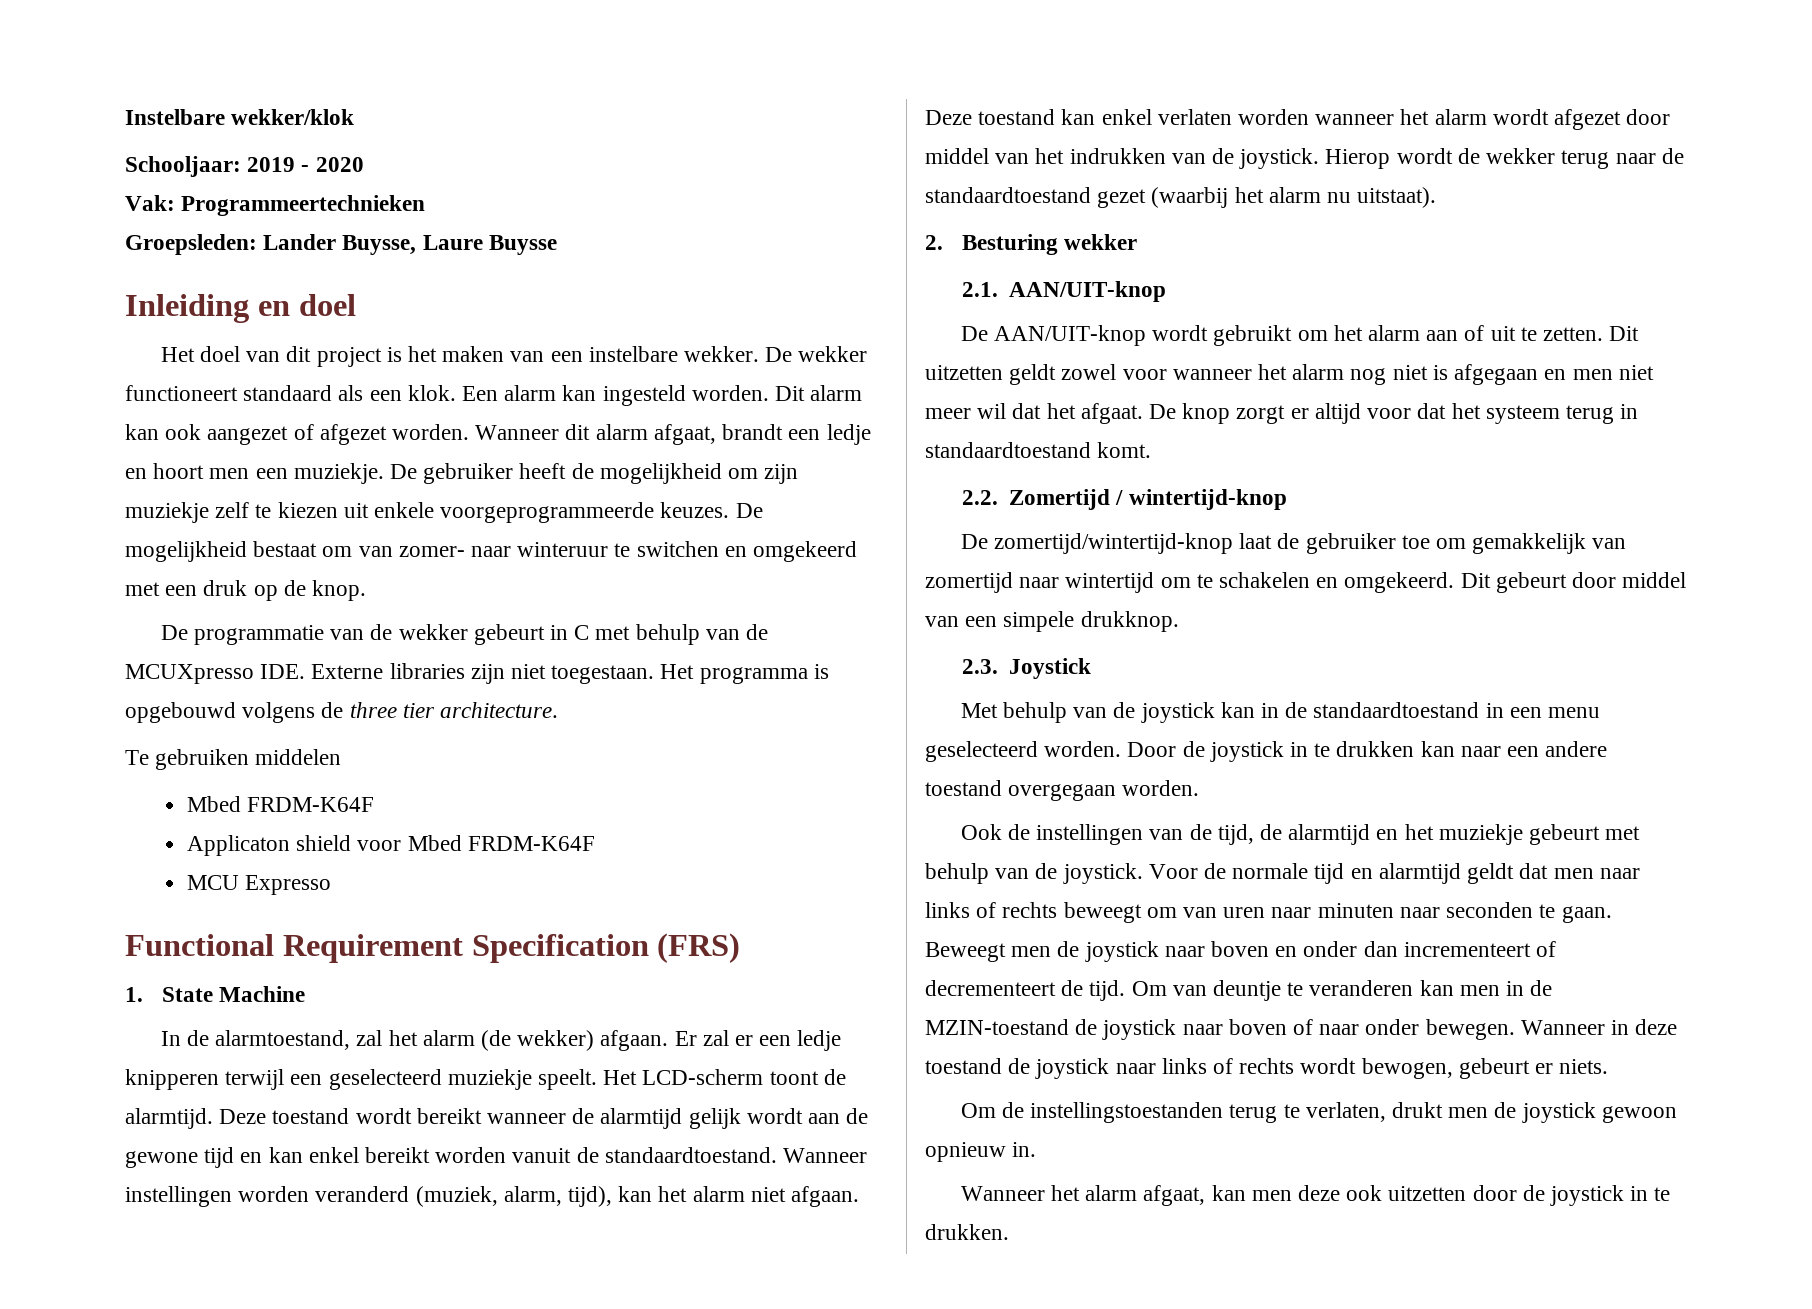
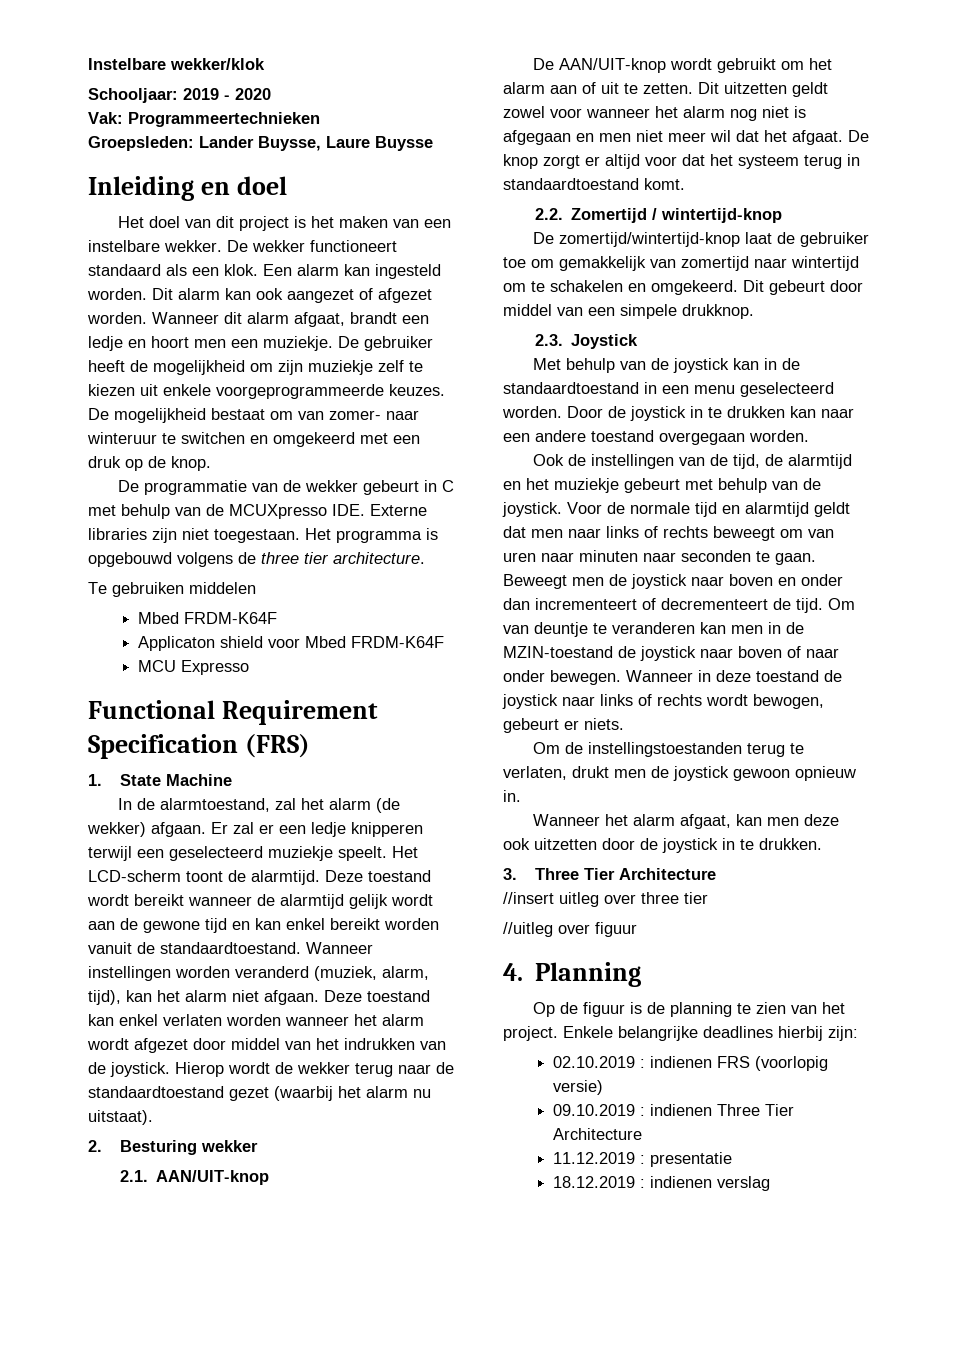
(1009, 1232) none -> [503,868,716,880] [503,892,708,907] [503,922,637,937] [503,962,641,987] [532,1002,845,1017] [503,1026,858,1041] [552,1056,828,1071] [552,1080,603,1095] [552,1104,794,1116] [552,1128,642,1140] [552,1152,732,1167] [552,1176,770,1191] // 3. Three Tier Architecture // //insert uitleg over three tier // //uitleg over figuur // 4. Planning // Op de figuur is de planning te zien van het project. Enkele belangrijke deadlines hierbij zijn: // 02.10.2019 : indienen FRS (voorlopig versie) // 09.10.2019 : indienen Three Tier Architecture // 11.12.2019 : presentatie // 18.12.2019 : indienen verslag

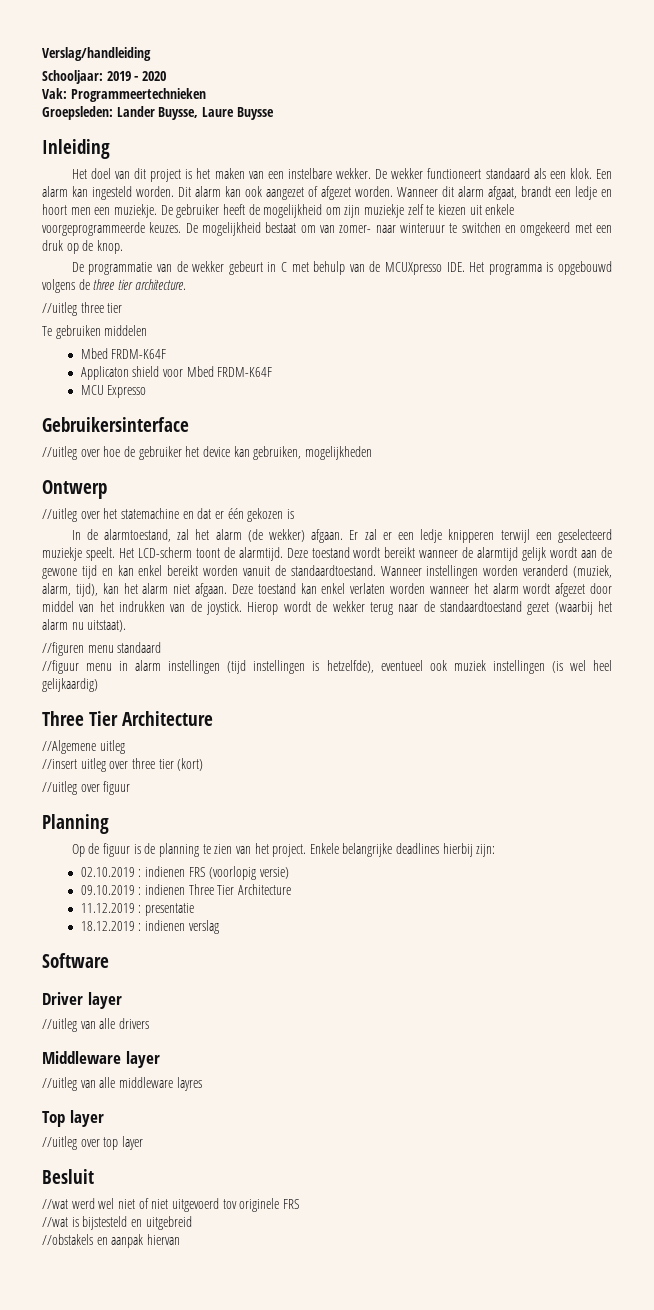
[88,58,265,70] Instelbare wekker/klok -> [42,47,151,61] Verslag/handleiding
[201,176,288,195] en doel -> (110, 149) none
[370,504,427,516] [88,528,300,543] Externe libraries zijn niet toegestaan. -> (465, 267) none
(425, 558) none -> [42,302,123,316] // //uitleg three tier
[88,700,379,725] [88,734,311,759] [88,774,232,786] Functional Requirement Specification (FRS) // 1. State Machine -> [42,417,189,432] [42,446,372,460] [42,480,107,499] [42,508,294,522] Gebruikersinterface // //uitleg over hoe de gebruiker het device kan gebruiken, mogelijkheden // Ontwerp // //uitleg over het statemachine en dat er één gekozen is
[88,1140,258,1155] [119,1170,269,1185] [532,58,832,73] [503,82,828,97] [503,106,806,121] [503,130,869,145] [503,154,860,169] [503,178,685,190] [534,208,782,223] [532,232,869,247] [503,256,859,271] [503,280,863,295] [503,304,754,319] [534,334,638,349] [532,358,800,373] [503,382,834,397] [502,406,854,421] [503,430,809,445] [532,454,852,469] [503,478,821,493] [502,502,850,517] [503,526,834,541] [503,550,816,565] [503,574,843,589] [503,598,855,613] [503,622,804,637] [503,646,839,661] [503,670,842,685] [502,694,824,709] [503,718,624,733] [532,742,804,757] [503,766,856,781] [503,790,521,802] [532,814,839,829] [503,838,822,853] [503,868,716,880] 2. Besturing wekker // 2.1. AAN/UIT-knop // De AAN/UIT-knop wordt gebruikt om het alarm aan of uit te zetten. Dit uitzetten geldt zowel voor wanneer het alarm nog niet is afgegaan en men niet meer wil dat het afgaat. De knop zorgt er altijd voor dat het systeem terug in standaardtoestand komt. // 2.2. Zomertijd / wintertijd-knop // De zomertijd/wintertijd-knop laat de gebruiker toe om gemakkelijk van zomertijd naar wintertijd om te schakelen en omgekeerd. Dit gebeurt door middel van een simpele drukknop. // 2.3. Joystick // Met behulp van de joystick kan in de standaardtoestand in een menu geselecteerd worden. Door de joystick in te drukken kan naar een andere toestand overgegaan worden. // Ook de instellingen van de tijd, de alarmtijd en het muziekje gebeurt met behulp van de joystick. Voor de normale tijd en alarmtijd geldt dat men naar links of rechts beweegt om van uren naar minuten naar seconden te gaan. Beweegt men de joystick naar boven en onder dan incrementeert of decrementeert de tijd. Om van deuntje te veranderen kan men in de MZIN-toestand de joystick naar boven of naar onder bewegen. Wanneer in deze toestand de joystick naar links of rechts wordt bewogen, gebeurt er niets. // Om de instellingstoestanden terug te verlaten, drukt men de joystick gewoon opnieuw in. // Wanneer het alarm afgaat, kan men deze ook uitzetten door de joystick in te drukken. // 3. Three Tier Architecture -> [42,642,162,656] [42,660,612,674] [42,678,98,692] [42,711,214,726] [42,740,125,754] //figuren menu standaard // //figuur menu in alarm instellingen (tijd instellingen is hetzelfde), eventueel ook muziek instellingen (is wel heel gelijkaardig) // Three Tier Architecture // //Algemene uitleg
(708, 898) none -> [177,758,204,771] (kort)
[503,963,523,981] 4. -> (131, 788) none
(770, 1183) none -> [42,953,109,968] [42,992,122,1009] [42,1018,149,1032] [42,1051,160,1068] [42,1077,202,1091] [42,1110,104,1127] [42,1136,143,1150] [42,1169,94,1184] [42,1198,300,1212] [42,1216,192,1230] [42,1234,180,1248] // Software // Driver layer // //uitleg van alle drivers // Middleware layer // //uitleg van alle middleware layres // Top layer // //uitleg over top layer // Besluit // //wat werd wel niet of niet uitgevoerd tov originele FRS // //wat is bijstesteld en uitgebreid // //obstakels en aanpak hiervan

